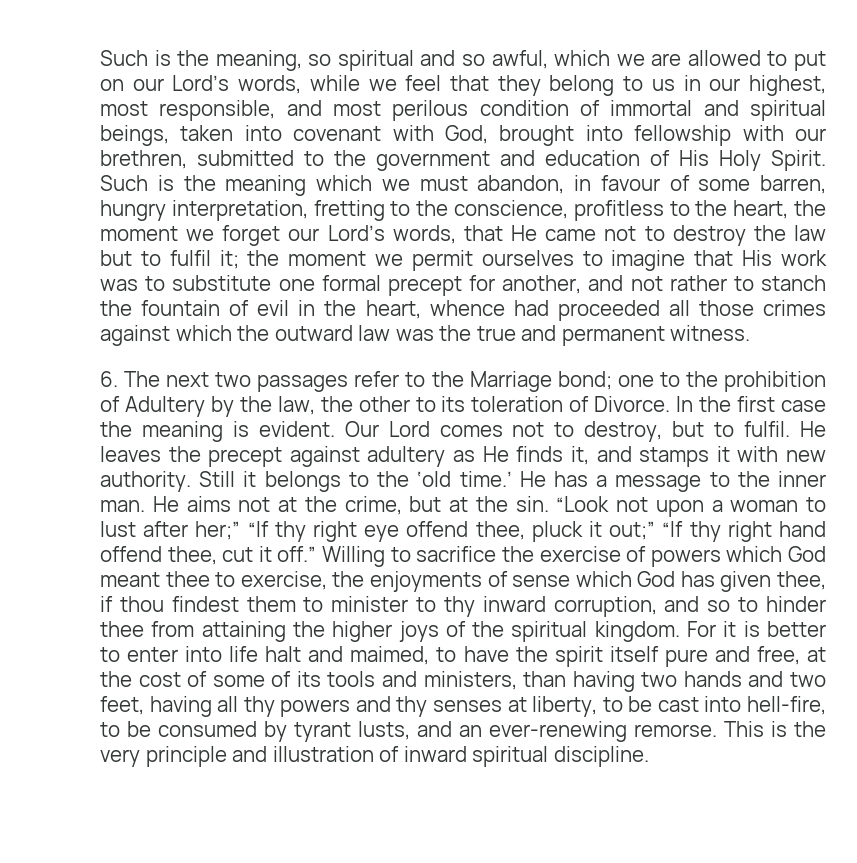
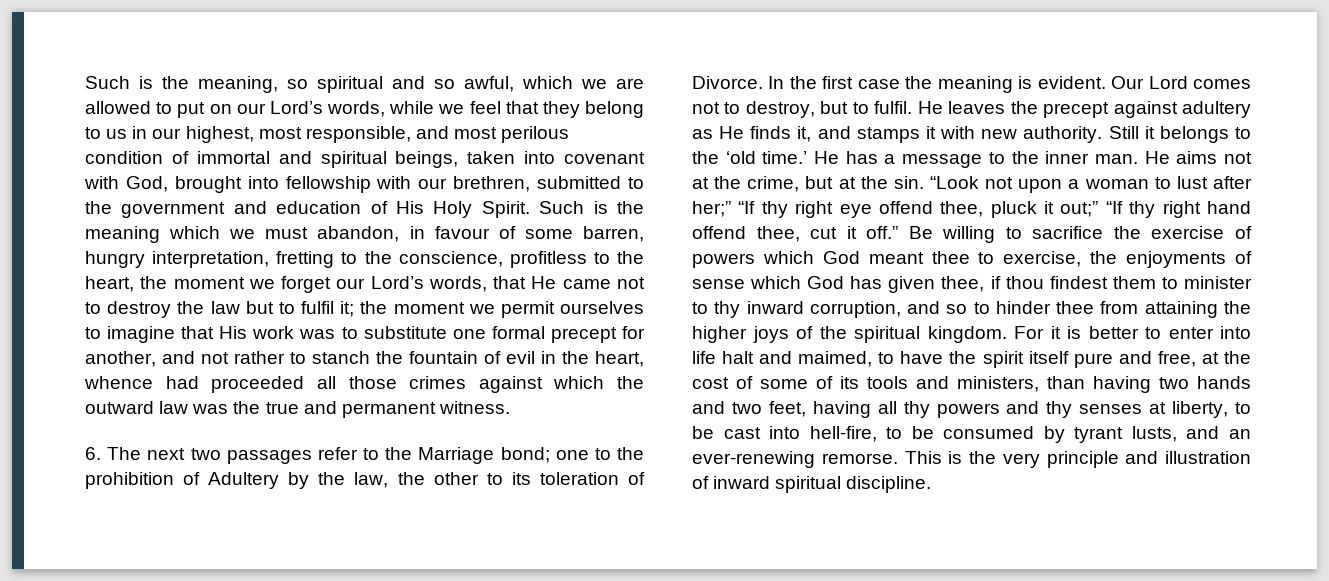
[322,546,386,567] Willing -> [908,226,996,243] Be willing

